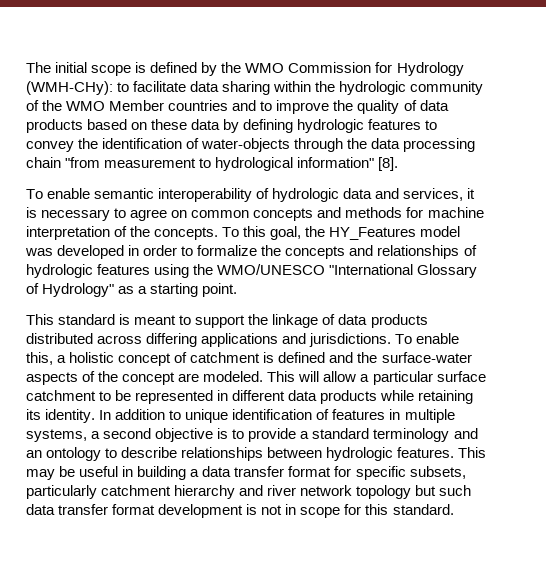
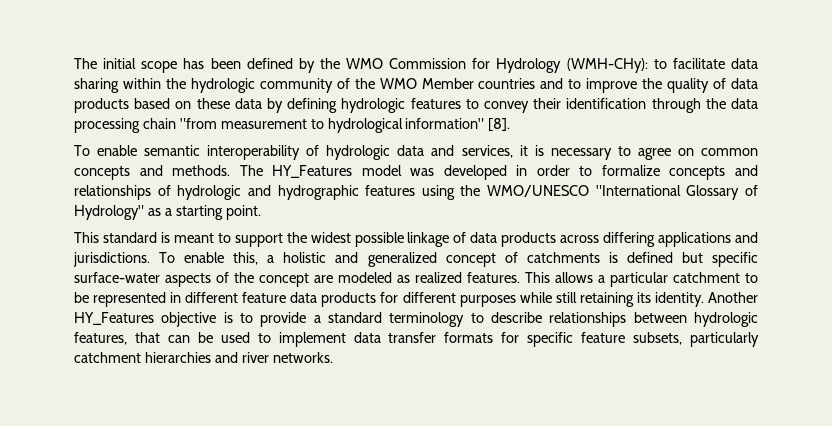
[135,62,147,73] is -> [183,58,241,69] has been
[78,138,291,152] the identification of water-objects -> [533,98,647,109] their identification
[345,207,484,218] [26,226,326,240] methods for machine interpretation of the concepts. To this goal, the -> [172,165,263,176] methods. The
[261,245,282,256] the -> (660, 170) none
(93, 271) none -> [247,185,359,200] and hydrographic
(269, 319) none -> [310,232,404,247] widest possible
[26,333,93,344] distributed -> (557, 239) none
(115, 357) none -> [335,252,437,267] and generalized
[190,352,378,363] catchment is defined and the -> [526,252,758,267] catchments is defined but specific
[203,371,357,382] modeled. This will allow -> [338,272,593,283] modeled as realized features. This allows
[436,371,486,382] surface -> (668, 279) none
[288,390,474,404] [26,409,455,423] [26,428,152,442] data products while retaining its identity. In addition to unique identification of features in multiple systems, a second -> [242,292,759,307] [74,312,154,325] feature data products for different purposes while still retaining its identity. Another HY_Features
[453,428,478,439] [26,447,102,461] and an ontology -> (465, 319) none
[397,447,487,458] [26,466,332,480] features. This may be useful in building a data transfer format -> [74,332,494,347] features, that can be used to implement data transfer formats
(406, 473) none -> [581,332,626,343] feature
[174,485,236,499] hierarchy -> [144,352,211,363] hierarchies
[300,485,472,499] [26,504,454,518] network topology but such data transfer format development is not in scope for this standard. -> [272,352,333,363] networks.

